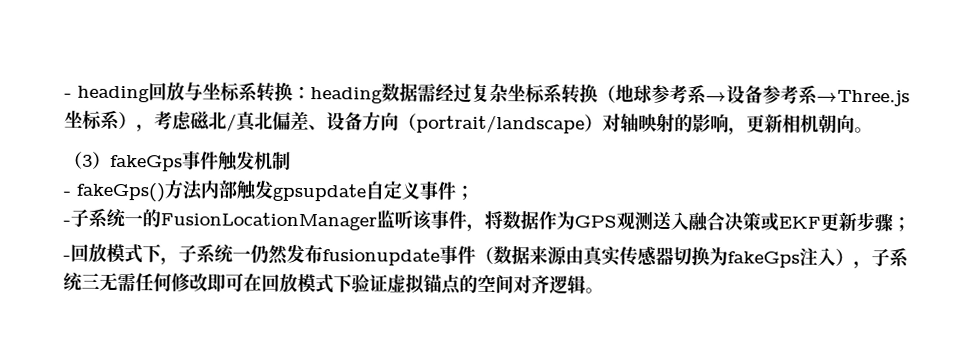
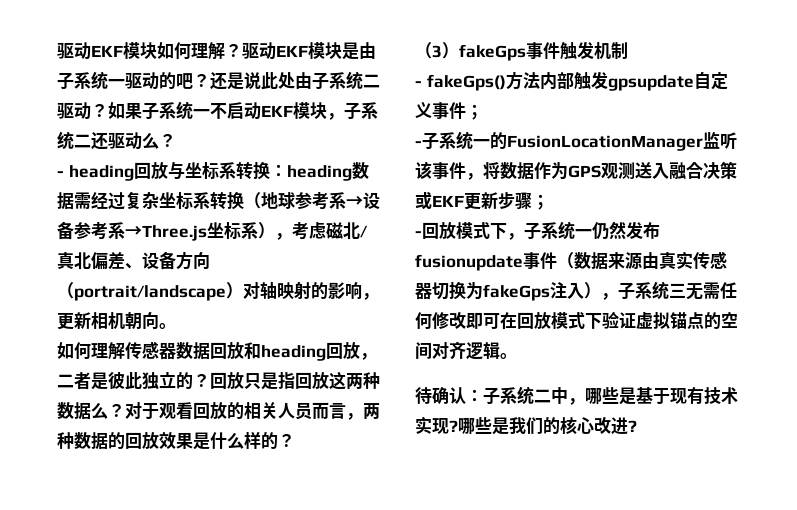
(64, 95) none -> [57,42,376,60] [57,71,380,90] [57,101,378,120] [57,131,176,150] 驱动EKF模块如何理解？驱动EKF模块是由子系统一驱动的吧？还是说此处由子系统二驱动？如果子系统一不启动EKF模块，子系统二还驱动么？ //
(873, 130) none -> [57,341,377,361] [57,371,380,390] [57,402,380,420] [57,431,295,450] // 如何理解传感器数据回放和heading回放，二者是彼此独立的？回放只是指回放这两种数据么？对于观看回放的相关人员而言，两种数据的回放效果是什么样的？
(604, 290) none -> [415,386,738,405] [415,416,637,435] // 待确认：子系统二中，哪些是基于现有技术实现?哪些是我们的核心改进?

